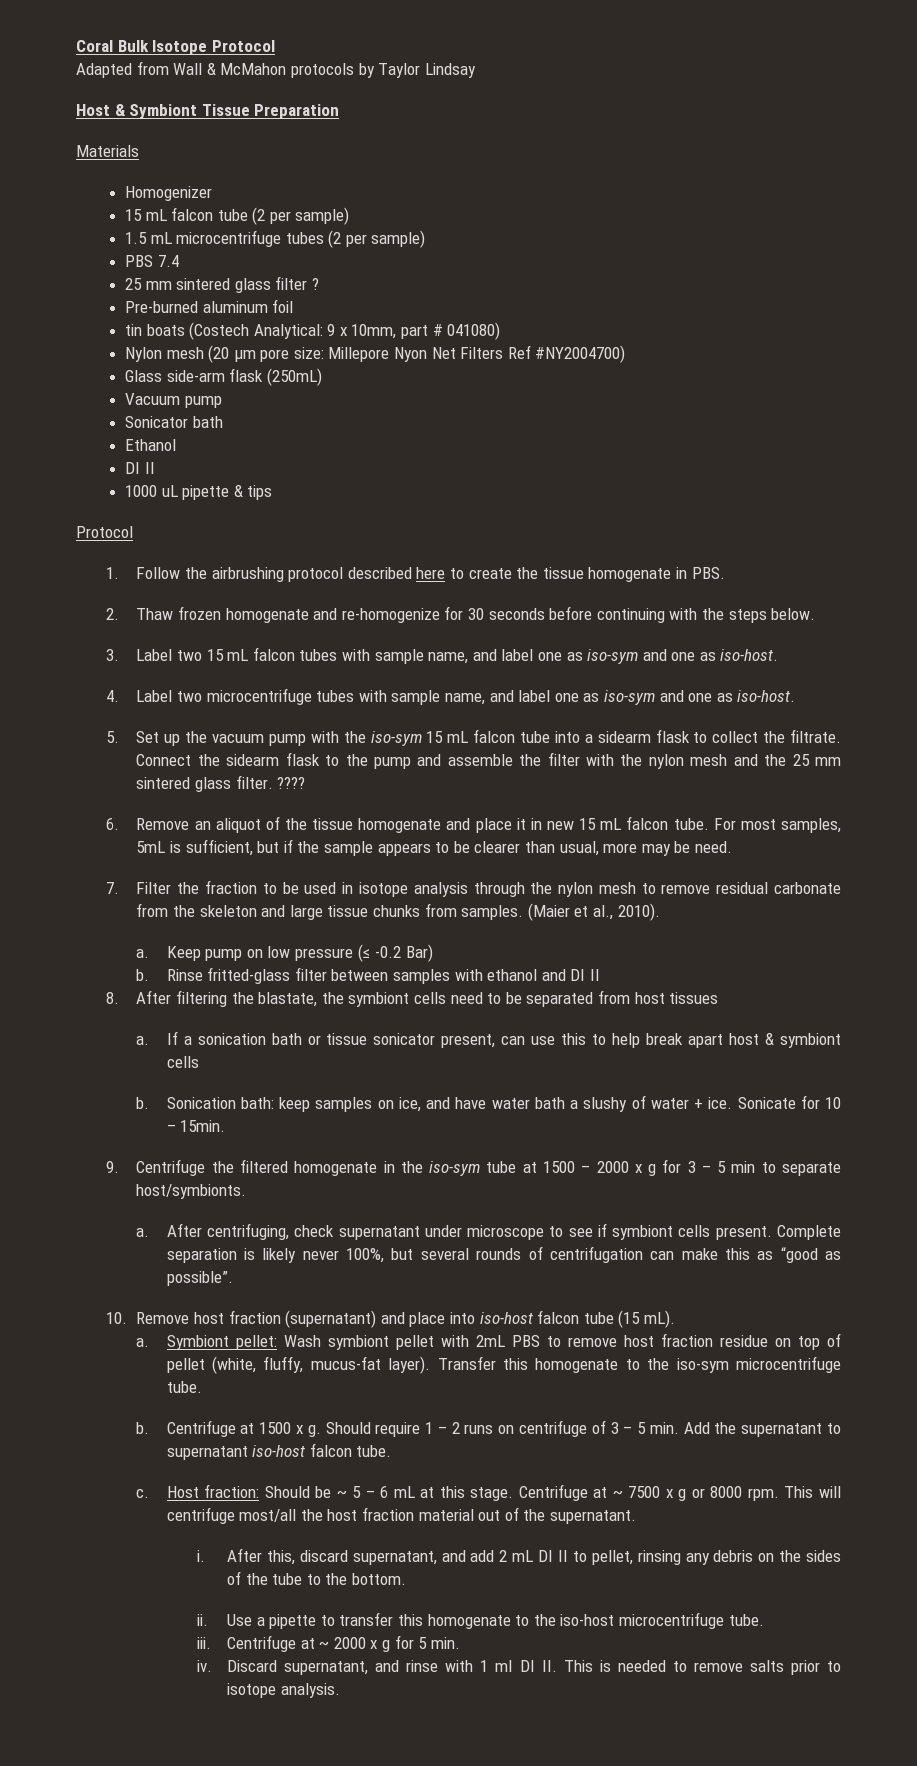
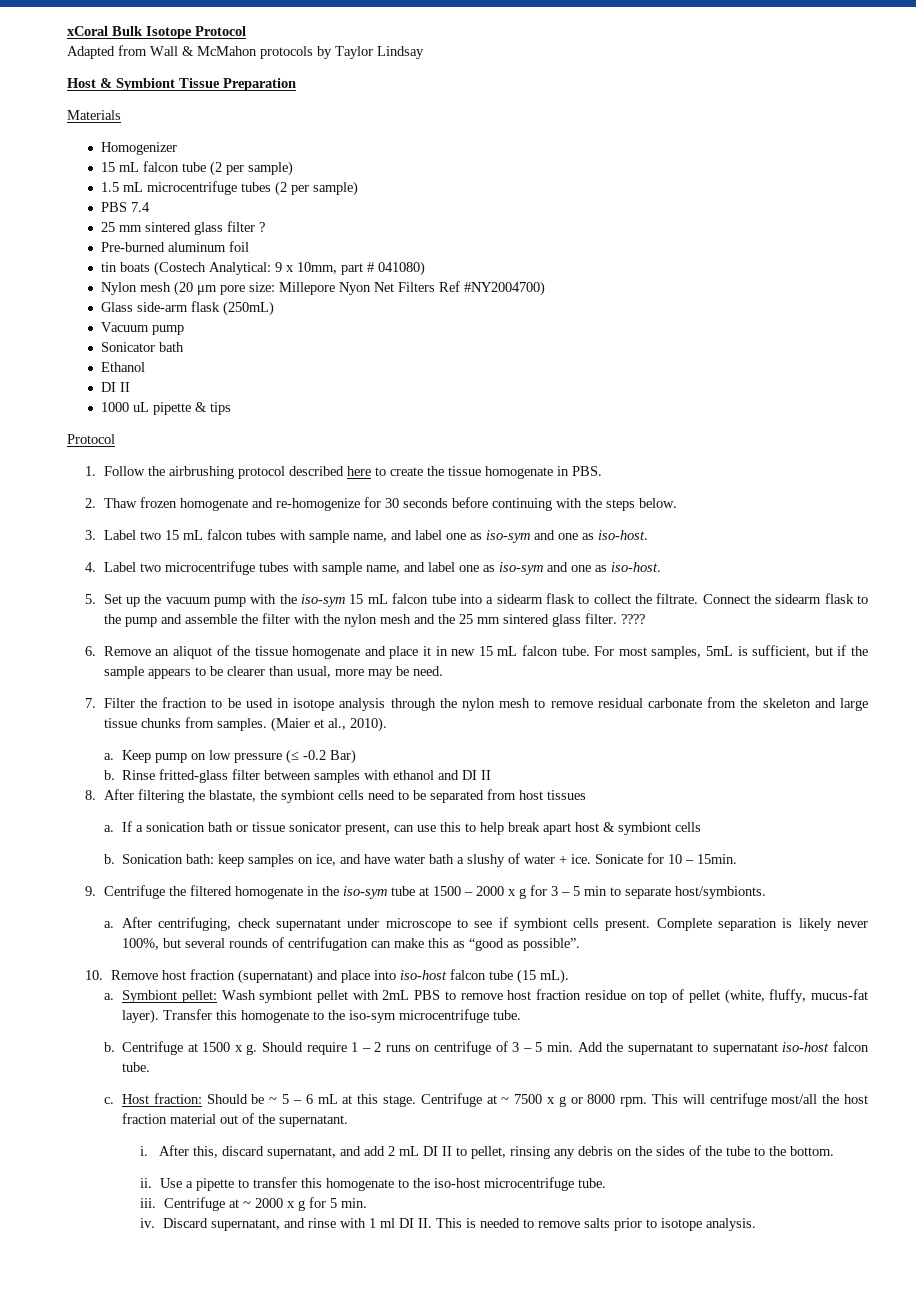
[76,40,113,52] Coral -> [67,26,108,36] xCoral

